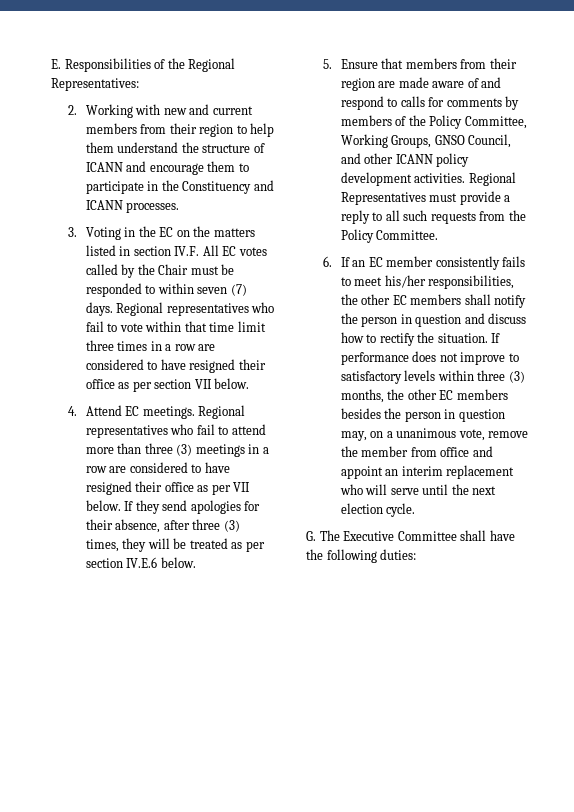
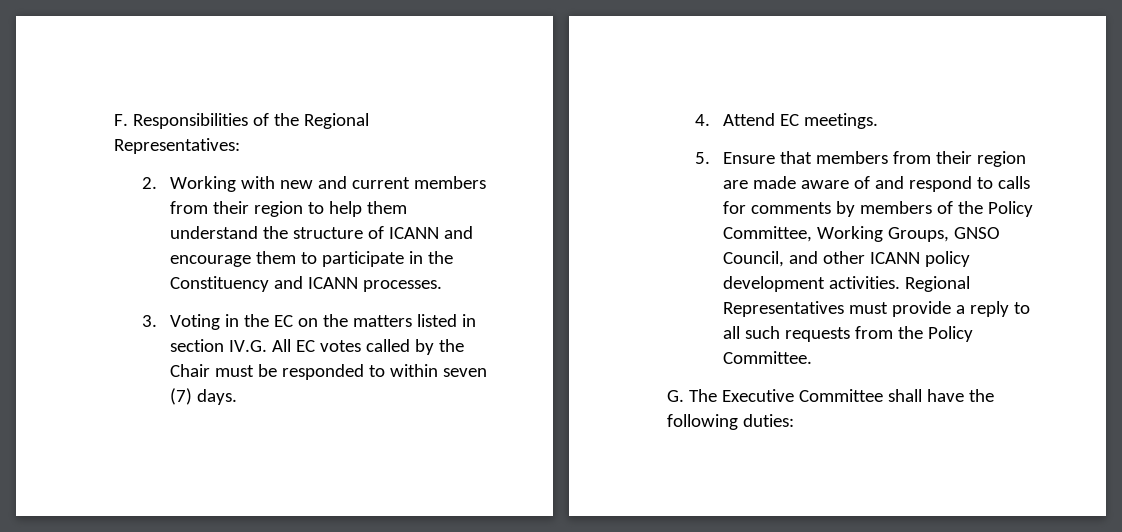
[51,59,61,69] E. -> [114,114,128,126] F.
[174,246,200,256] IV.F. -> [228,340,267,352] IV.G.
[116,302,275,316] [85,321,266,332] [85,340,216,351] [85,359,266,373] [85,378,250,392] [68,405,246,419] [85,424,266,438] [85,443,269,457] [85,462,230,473] [85,481,251,495] [85,500,261,514] [85,519,240,533] [85,538,265,552] [85,557,196,568] Regional representatives who fail to vote within that time limit three times in a row are considered to have resigned their office as per section VII below. // 4. Attend EC meetings. Regional representatives who fail to attend more than three (3) meetings in a row are considered to have resigned their office as per VII below. If they send apologies for their absence, after three (3) times, they will be treated as per section IV.E.6 below. -> [694,113,878,129] // 4. Attend EC meetings.
[323,256,526,270] [340,275,515,289] [340,294,527,308] [340,313,527,327] [340,332,501,346] [340,351,519,365] [340,370,525,384] [340,389,508,403] [340,408,505,422] [340,428,529,441] [340,446,493,457] [340,465,515,479] [339,484,497,495] [340,503,416,517] // 6. If an EC member consistently fails to meet his/her responsibilities, the other EC members shall notify the person in question and discuss how to rectify the situation. If performance does not improve to satisfactory levels within three (3) months, the other EC members besides the person in question may, on a unanimous vote, remove the member from office and appoint an interim replacement who will serve until the next election cycle. -> (812, 357) none

